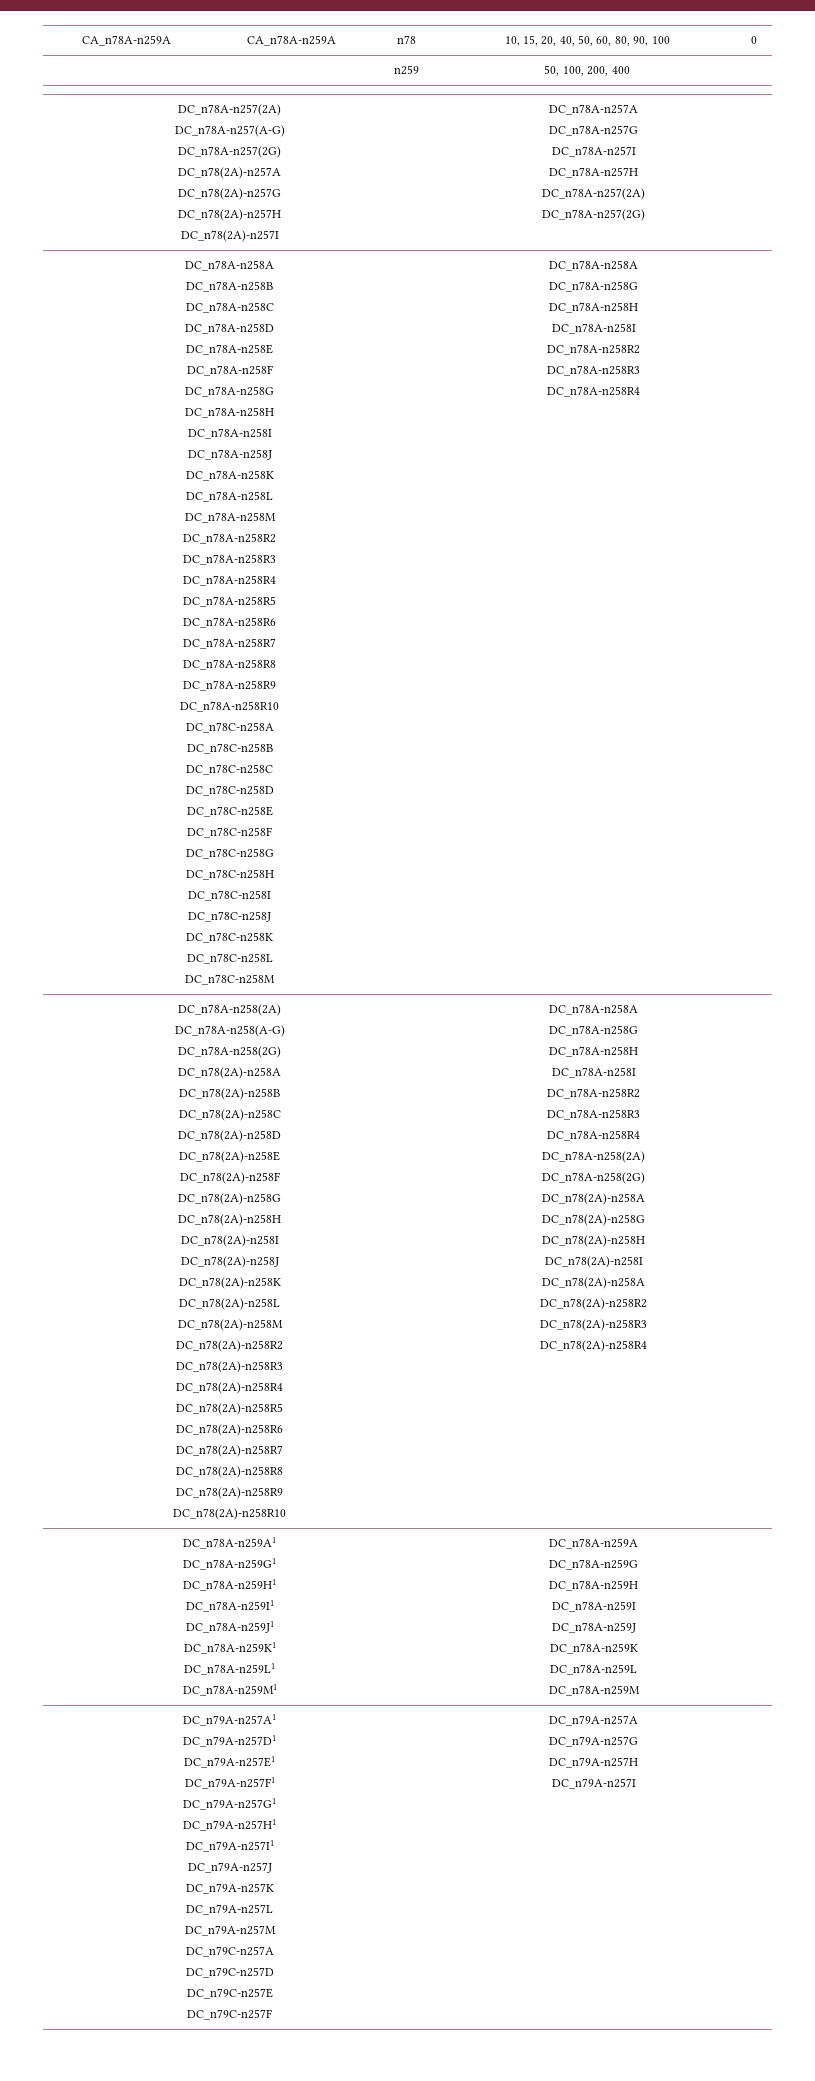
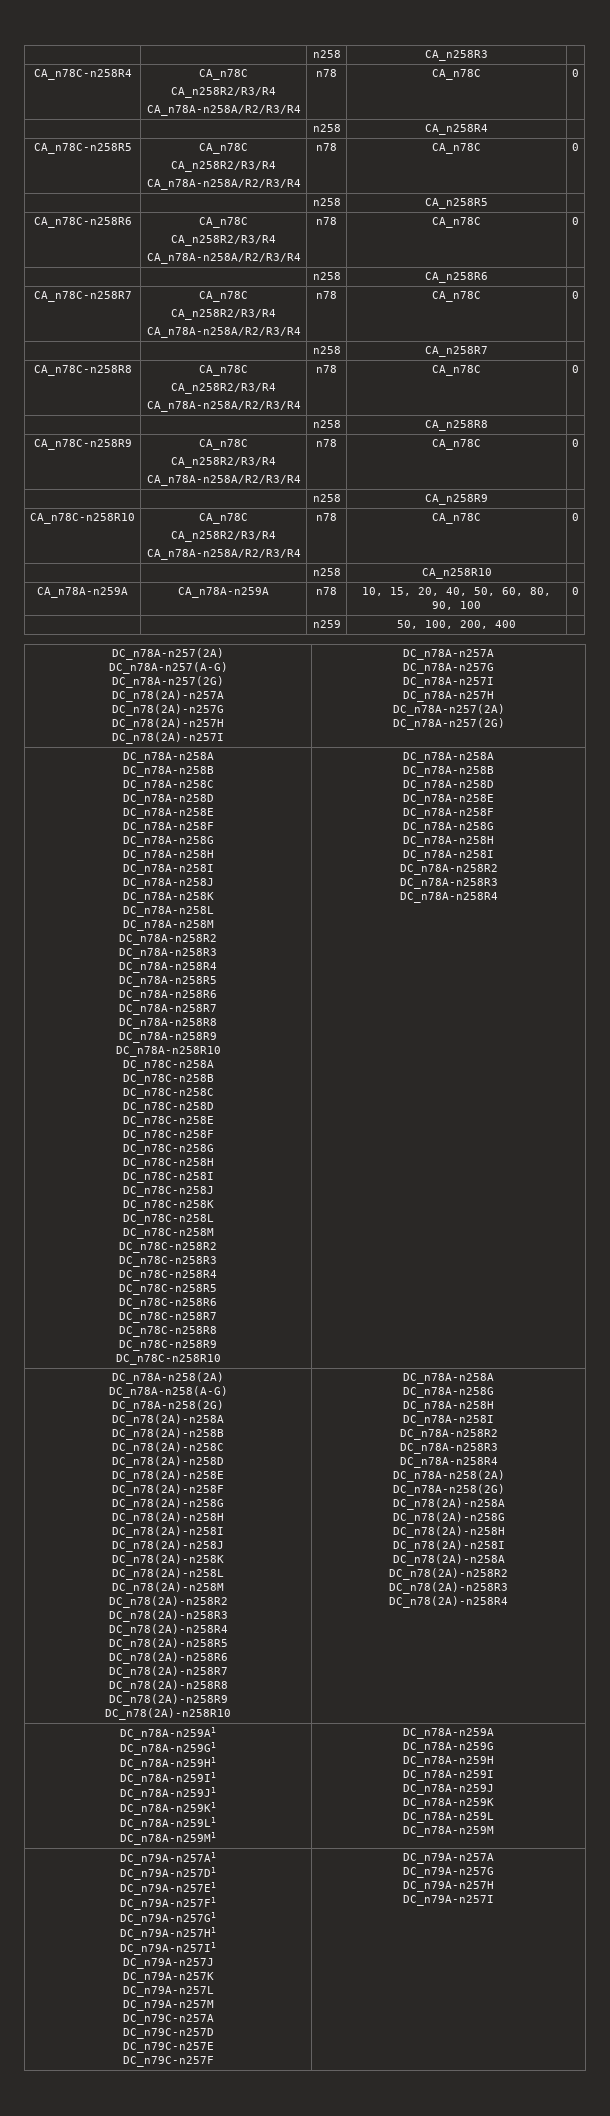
(81, 40) none -> [312,50,341,58] [425,50,488,61] [33,69,132,80] [199,69,248,80] [171,87,276,98] [146,105,301,116] [316,69,337,77] [432,69,481,80] [572,69,579,77] [312,124,341,132] [425,124,488,135] [33,143,132,154] [199,143,248,154] [171,161,276,172] [146,179,301,190] [316,143,337,151] [432,143,481,154] [572,143,579,151] [312,198,341,206] [425,198,488,209] [33,217,132,228] [199,217,248,228] [171,235,276,246] [146,253,301,264] [316,217,337,225] [432,217,481,228] [572,217,579,225] [312,272,341,280] [425,272,488,283] [33,291,132,302] [199,291,248,302] [171,309,276,320] [146,327,301,338] [316,291,337,299] [432,291,481,302] [572,291,579,299] [312,346,341,354] [425,346,488,357] [33,365,132,376] [199,365,248,376] [171,383,276,394] [146,401,301,412] [316,365,337,373] [432,365,481,376] [572,365,579,373] [312,420,341,428] [425,420,488,431] [33,439,132,450] [199,439,248,450] [171,457,276,468] [146,475,301,486] [316,439,337,447] [432,439,481,450] [572,439,579,447] [312,494,341,502] [425,494,488,505] [30,513,135,524] [199,513,248,524] [171,531,276,542] [146,549,301,560] [316,513,337,521] [432,513,481,524] [572,513,579,521] [312,568,341,576] [421,568,492,579] | | n258 | CA_n258R3 | // CA_n78C-n258R4 | CA_n78C // CA_n258R2/R3/R4 // CA_n78A-n258A/R2/R3/R4 | n78 | CA_n78C | 0 // | | n258 | CA_n258R4 | // CA_n78C-n258R5 | CA_n78C // CA_n258R2/R3/R4 // CA_n78A-n258A/R2/R3/R4 | n78 | CA_n78C | 0 // | | n258 | CA_n258R5 | // CA_n78C-n258R6 | CA_n78C // CA_n258R2/R3/R4 // CA_n78A-n258A/R2/R3/R4 | n78 | CA_n78C | 0 // | | n258 | CA_n258R6 | // CA_n78C-n258R7 | CA_n78C // CA_n258R2/R3/R4 // CA_n78A-n258A/R2/R3/R4 | n78 | CA_n78C | 0 // | | n258 | CA_n258R7 | // CA_n78C-n258R8 | CA_n78C // CA_n258R2/R3/R4 // CA_n78A-n258A/R2/R3/R4 | n78 | CA_n78C | 0 // | | n258 | CA_n258R8 | // CA_n78C-n258R9 | CA_n78C // CA_n258R2/R3/R4 // CA_n78A-n258A/R2/R3/R4 | n78 | CA_n78C | 0 // | | n258 | CA_n258R9 | // CA_n78C-n258R10 | CA_n78C // CA_n258R2/R3/R4 // CA_n78A-n258A/R2/R3/R4 | n78 | CA_n78C | 0 // | | n258 | CA_n258R10 | //
[549,260,638,271] | DC_n78A-n258A -> [119,1242,217,1253] [119,1256,217,1267] [119,1270,217,1281] [119,1284,217,1295] [119,1298,217,1309] [119,1312,217,1323] [119,1326,217,1337] [119,1340,217,1351] [115,1354,221,1365] [403,752,494,763] [403,766,494,777] [403,780,494,791] [403,794,494,805] [403,808,494,819] // DC_n78C-n258R2 // DC_n78C-n258R3 // DC_n78C-n258R4 // DC_n78C-n258R5 // DC_n78C-n258R6 // DC_n78C-n258R7 // DC_n78C-n258R8 // DC_n78C-n258R9 // DC_n78C-n258R10 | DC_n78A-n258A // DC_n78A-n258B // DC_n78A-n258D // DC_n78A-n258E // DC_n78A-n258F

